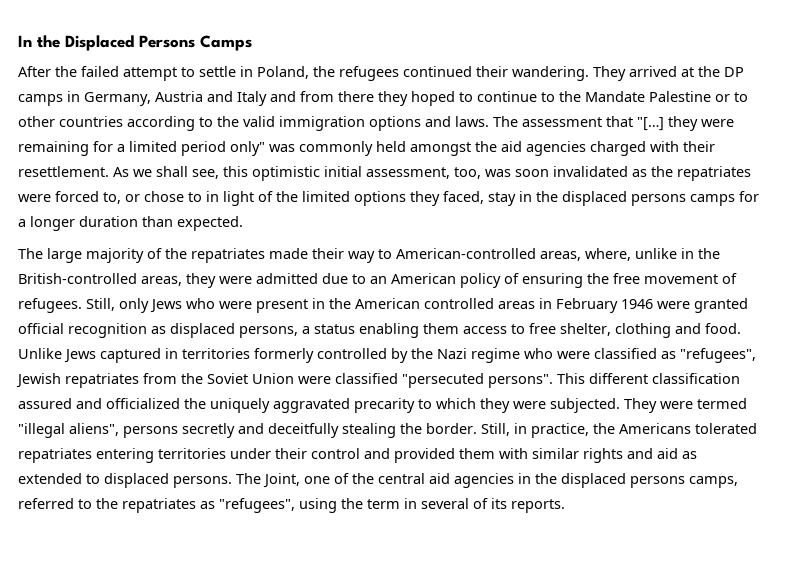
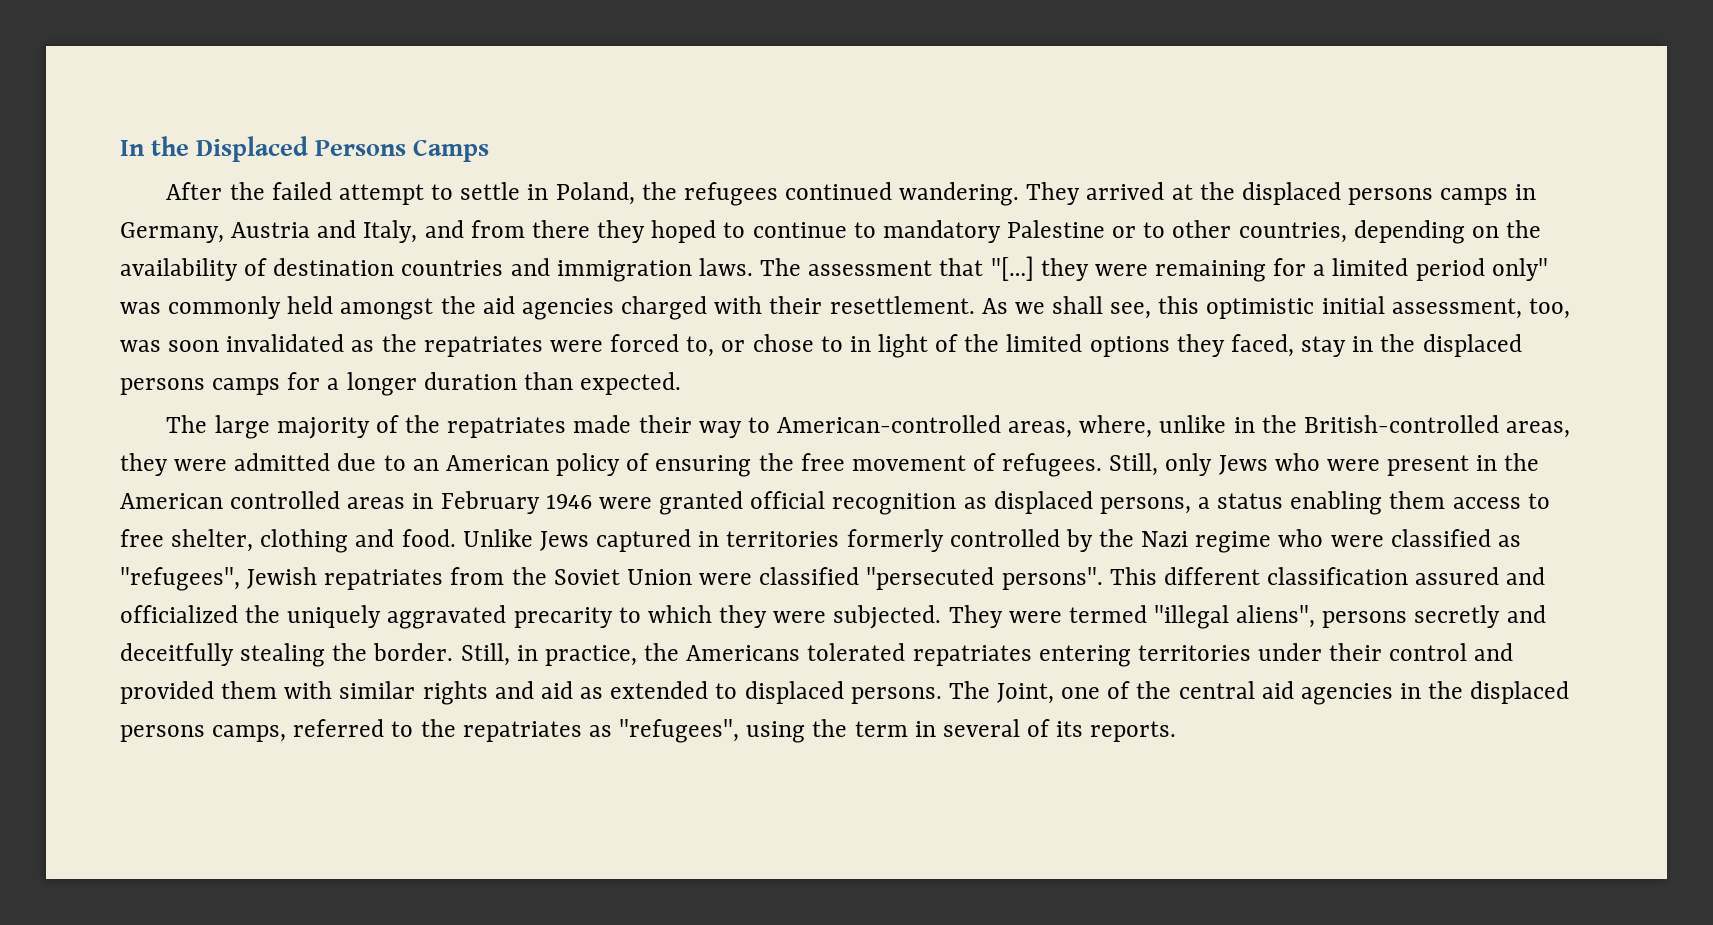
[476,66,508,77] their -> (893, 191) none
[724,67,744,77] DP -> [1241,182,1434,205] displaced persons
[237,91,267,106] Italy -> [363,220,418,243] Italy,
[559,91,645,102] the Mandate -> [882,220,1001,243] mandatory
[59,116,451,131] countries according to the valid immigration options and -> [1238,220,1542,244] [120,258,692,282] countries, depending on the availability of destination countries and immigration

